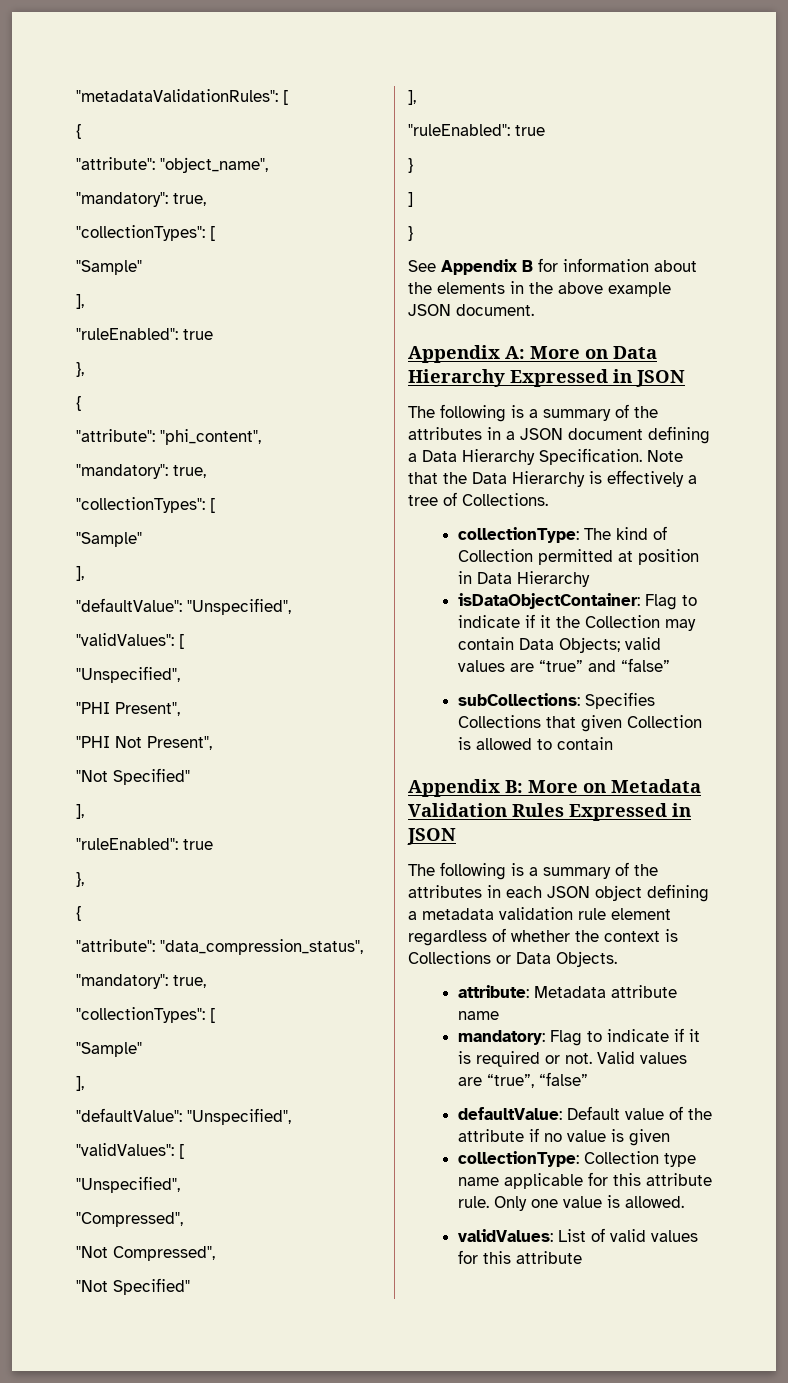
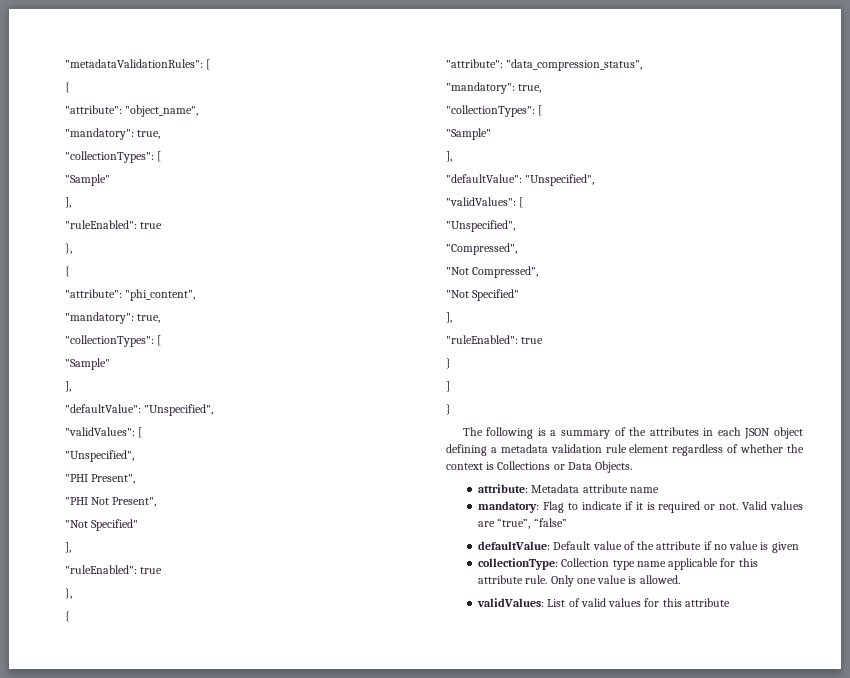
[408,258,697,275] [408,281,671,297] [408,304,534,316] [408,345,657,363] [408,369,685,387] [408,404,658,422] [408,426,710,444] [408,448,683,465] [408,470,697,487] [408,492,548,506] [457,526,667,543] [457,549,699,565] [457,571,590,587] [457,593,697,610] [457,614,696,631] [457,637,661,653] [457,658,670,672] [457,692,655,709] [457,715,702,732] [457,737,613,750] [408,779,701,797] [408,803,691,821] [407,828,456,845] // See Appendix B for information about the elements in the above example JSON document. // Appendix A: More on Data Hierarchy Expressed in JSON // The following is a summary of the attributes in a JSON document defining a Data Hierarchy Specification. Note that the Data Hierarchy is effectively a tree of Collections. // collectionType: The kind of Collection permitted at position in Data Hierarchy // isDataObjectContainer: Flag to indicate if it the Collection may contain Data Objects; valid values are “true” and “false” // subCollections: Specifies Collections that given Collection is allowed to contain // Appendix B: More on Metadata Validation Rules Expressed in JSON -> (451, 409) none

